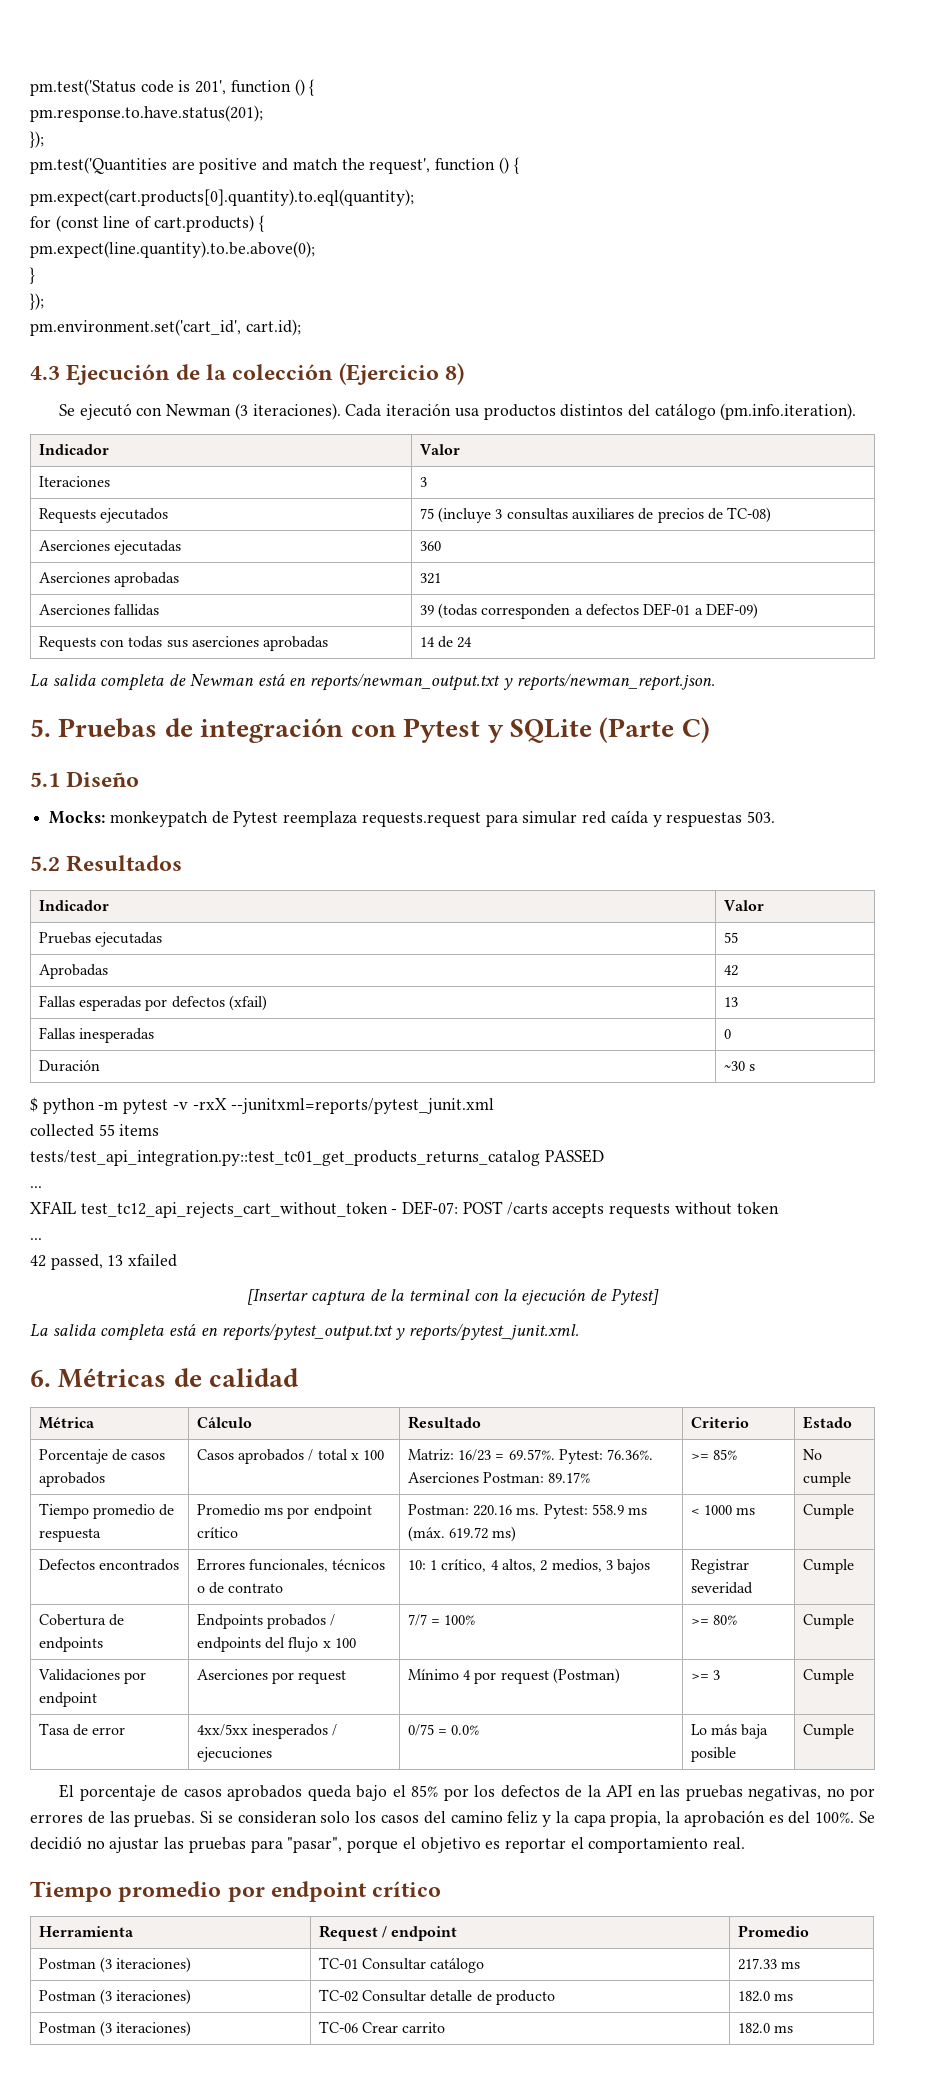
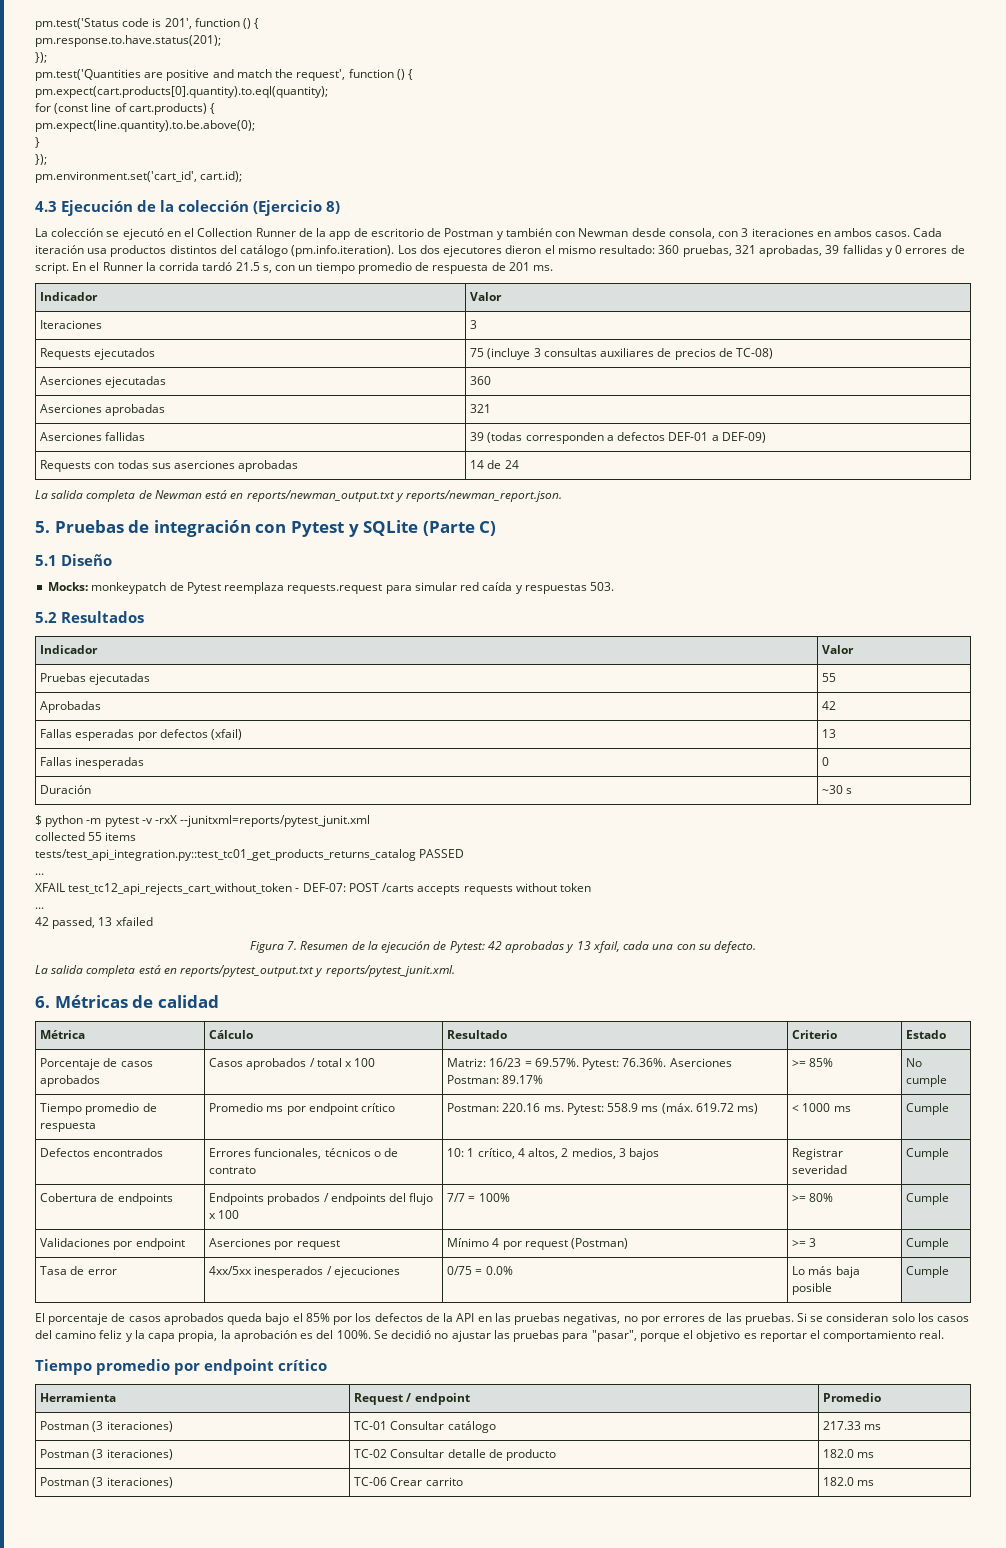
[59,403,341,420] Se ejecutó con Newman (3 iteraciones). -> [35,228,911,240] La colección se ejecutó en el Collection Runner de la app de escritorio de Postman y también con Newman desde consola, con 3 iteraciones en ambos casos.
(857, 411) none -> [397,245,965,257] [35,262,554,274] Los dos ejecutores dieron el mismo resultado: 360 pruebas, 321 aprobadas, 39 fallidas y 0 errores de script. En el Runner la corrida tardó 21.5 s, con un tiempo promedio de respuesta de 201 ms.
[247,1288,659,1306] [Insertar captura de la terminal con la ejecución de Pytest] -> [249,941,757,953] Figura 7. Resumen de la ejecución de Pytest: 42 aprobadas y 13 xfail, cada una con su defecto.

